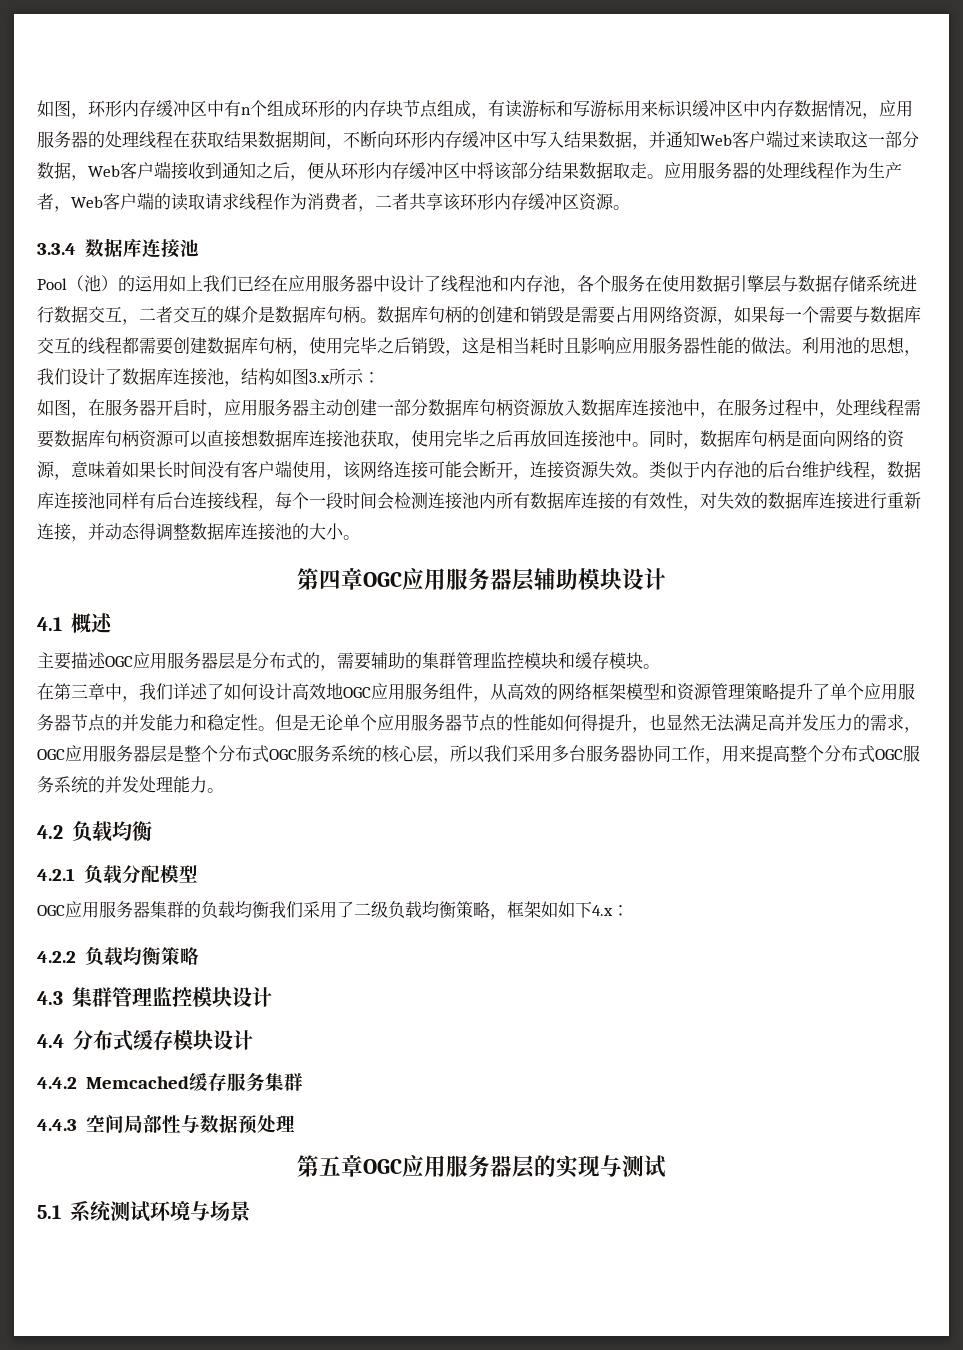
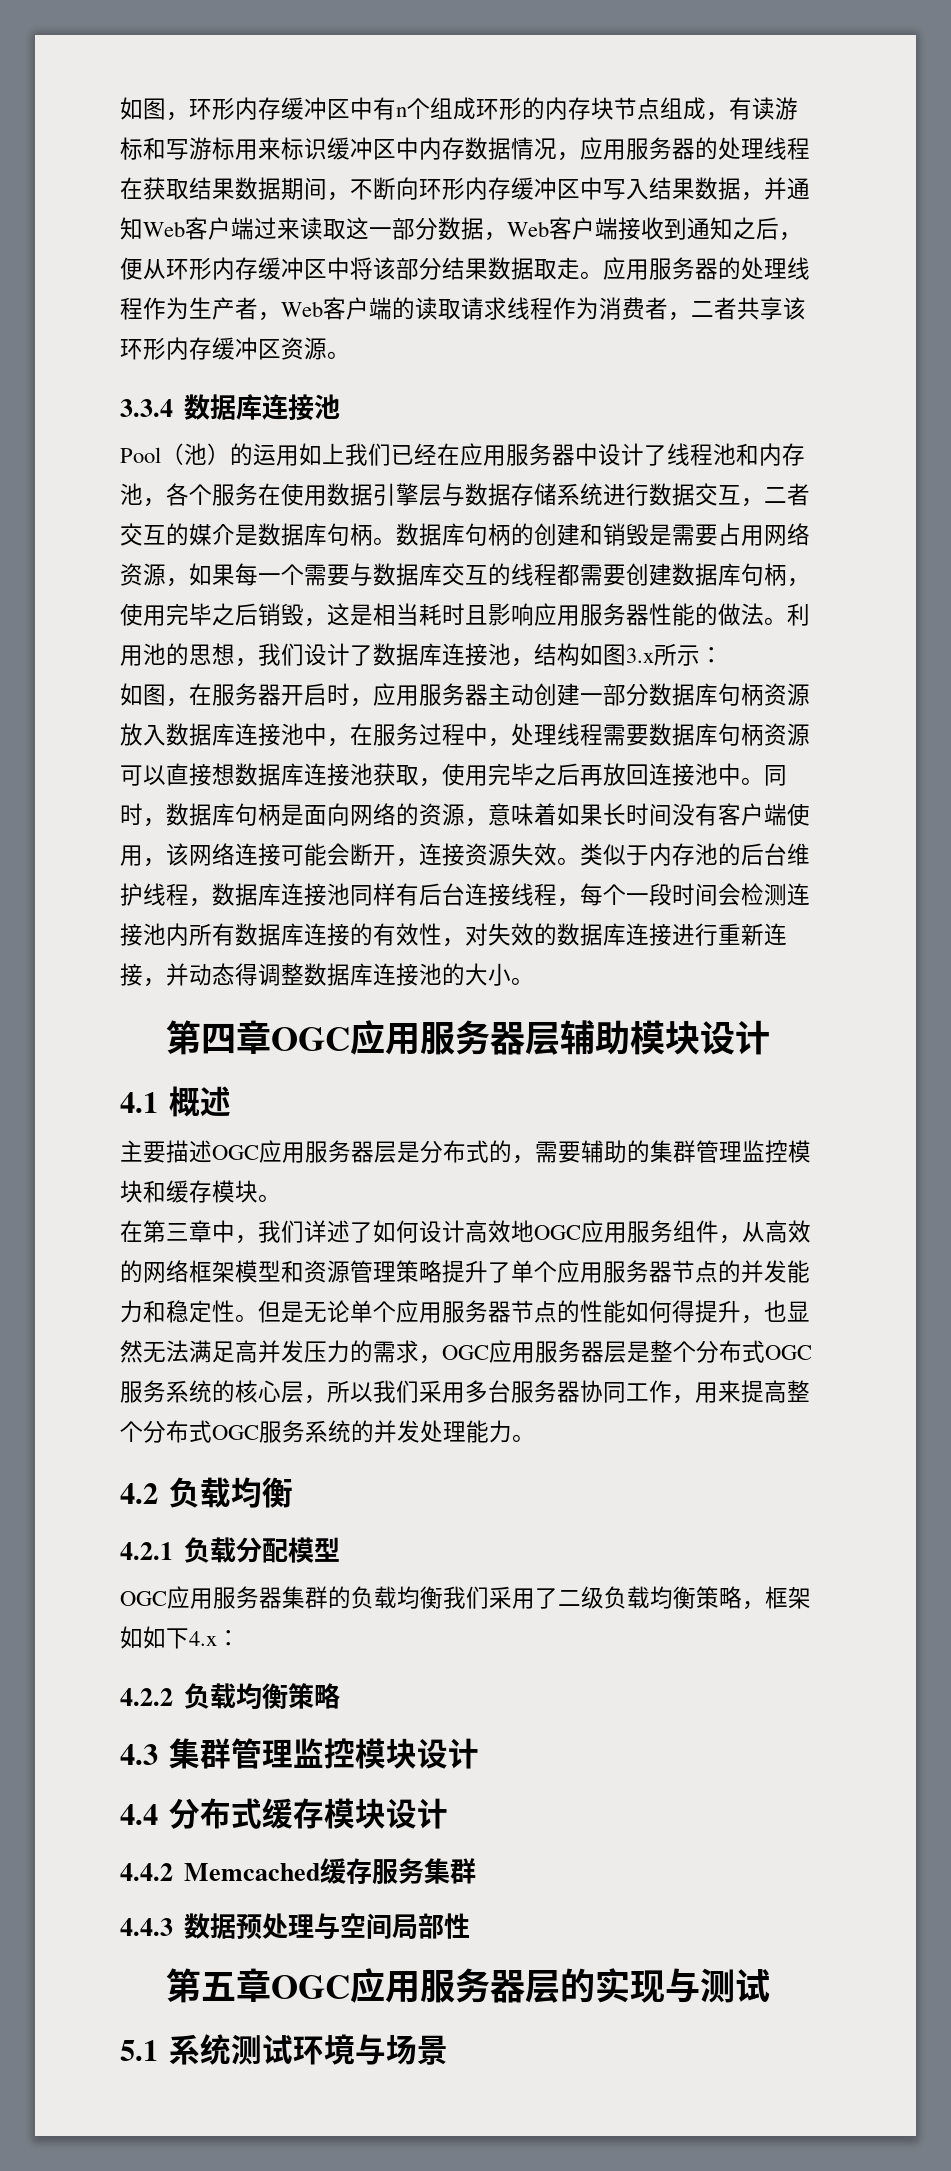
(77, 1125) none -> [184,1913,341,1940] 数据预处理与
[180,1114,295,1134] 与数据预处理 -> (471, 1926) none

